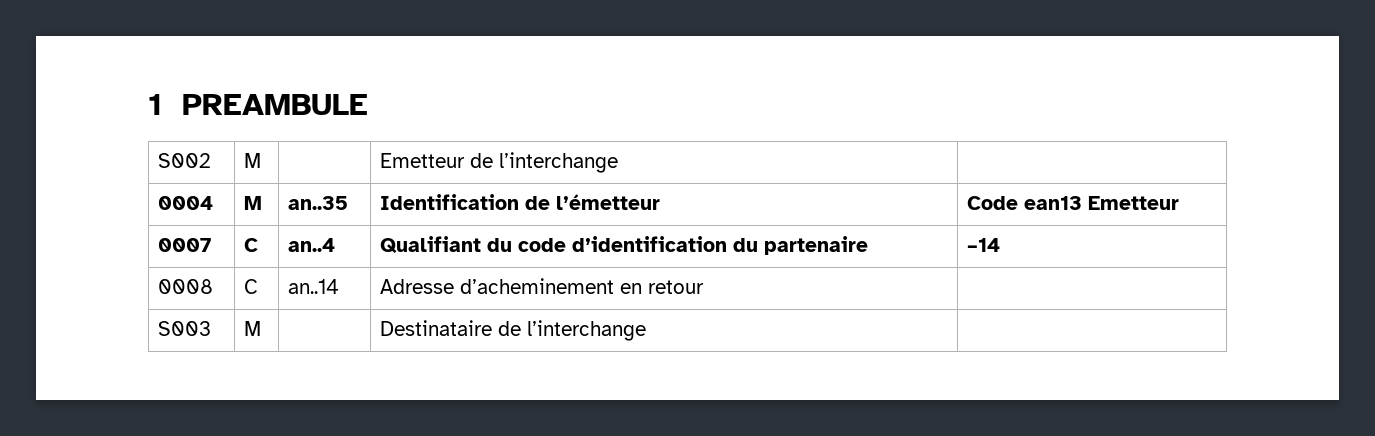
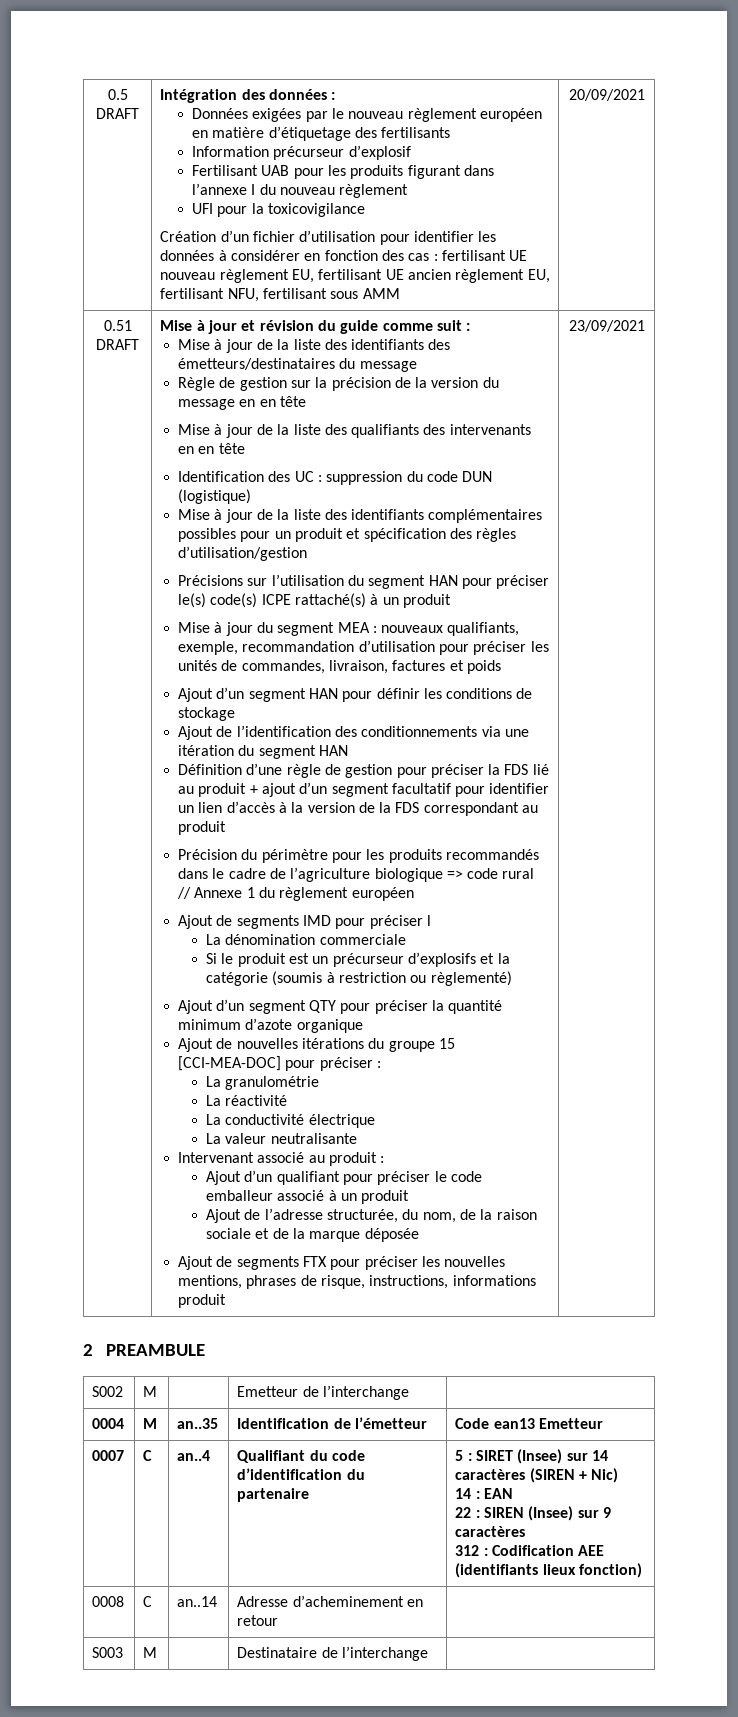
[148,94,162,115] 1 -> [107,89,128,100] [96,108,139,119] [160,89,336,103] [191,108,542,122] [191,126,451,141] [191,145,411,160] [191,165,494,179] [191,183,409,198] [191,203,365,217] [160,230,497,245] [160,250,528,261] [160,269,550,283] [160,288,400,302] [568,89,645,101] [103,320,132,331] [96,339,139,350] [160,320,471,334] [177,339,451,353] [177,358,417,372] [177,377,499,391] [177,396,306,410] [177,424,531,438] [177,443,245,454] [177,471,493,485] [177,489,251,504] [177,509,543,523] [177,528,517,542] [177,546,307,561] [177,574,550,589] [177,593,451,608] [177,622,520,636] [177,640,549,655] [177,660,501,674] [177,687,533,702] [177,707,235,721] [177,725,529,740] [177,745,348,759] [177,763,549,778] [177,782,550,797] [177,801,539,816] [177,821,226,835] [177,849,539,863] [177,867,535,882] [176,887,414,901] [177,915,431,929] [206,934,406,945] [206,952,510,967] [206,971,512,986] [177,999,503,1014] [177,1018,363,1033] [177,1038,455,1052] [177,1056,381,1071] [206,1076,320,1090] [206,1095,288,1106] [206,1114,375,1128] [206,1133,357,1144] [177,1152,385,1166] [206,1170,482,1185] [206,1190,410,1204] [206,1208,537,1223] [206,1228,419,1242] [177,1256,506,1270] [177,1275,536,1289] [177,1294,226,1308] [568,320,645,332] [83,1344,93,1356] 0.5 DRAFT | Intégration des données : // Données exigées par le nouveau règlement européen en matière d’étiquetage des fertilisants // Information précurseur d’explosif // Fertilisant UAB pour les produits figurant dans l’annexe I du nouveau règlement // UFI pour la toxicovigilance // Création d’un fichier d’utilisation pour identifier les données à considérer en fonction des cas : fertilisant UE nouveau règlement EU, fertilisant UE ancien règlement EU, fertilisant NFU, fertilisant sous AMM | 20/09/2021 // 0.51 DRAFT | Mise à jour et révision du guide comme suit : // Mise à jour de la liste des identifiants des émetteurs/destinataires du message // Règle de gestion sur la précision de la version du message en en tête // Mise à jour de la liste des qualifiants des intervenants en en tête // Identification des UC : suppression du code DUN (logistique) // Mise à jour de la liste des identifiants complémentaires possibles pour un produit et spécification des règles d’utilisation/gestion // Précisions sur l’utilisation du segment HAN pour préciser le(s) code(s) ICPE rattaché(s) à un produit // Mise à jour du segment MEA : nouveaux qualifiants, exemple, recommandation d’utilisation pour préciser les unités de commandes, livraison, factures et poids // Ajout d’un segment HAN pour définir les conditions de stockage // Ajout de l’identification des conditionnements via une itération du segment HAN // Définition d’une règle de gestion pour préciser la FDS lié au produit + ajout d’un segment facultatif pour identifier un lien d’accès à la version de la FDS correspondant au produit // Précision du périmètre pour les produits recommandés dans le cadre de l’agriculture biologique => code rural // Annexe 1 du règlement européen // Ajout de segments IMD pour préciser l // La dénomination commerciale // Si le produit est un précurseur d’explosifs et la catégorie (soumis à restriction ou règlementé) // Ajout d’un segment QTY pour préciser la quantité minimum d’azote organique // Ajout de nouvelles itérations du groupe 15 [CCI-MEA-DOC] pour préciser : // La granulométrie // La réactivité // La conductivité électrique // La valeur neutralisante // Intervenant associé au produit : // Ajout d’un qualifiant pour préciser le code emballeur associé à un produit // Ajout de l’adresse structurée, du nom, de la raison sociale et de la marque déposée // Ajout de segments FTX pour préciser les nouvelles mentions, phrases de risque, instructions, informations produit | 23/09/2021 // 2
[966,238,1000,252] –14 -> [455,1449,608,1464] [455,1468,619,1483] [455,1488,513,1499] [455,1506,611,1521] [455,1526,526,1537] [455,1545,605,1556] [455,1563,642,1578] 5 : SIRET (Insee) sur 14 caractères (SIREN + Nic) // 14 : EAN // 22 : SIREN (Insee) sur 9 caractères // 312 : Codification AEE (identifiants lieux fonction)

